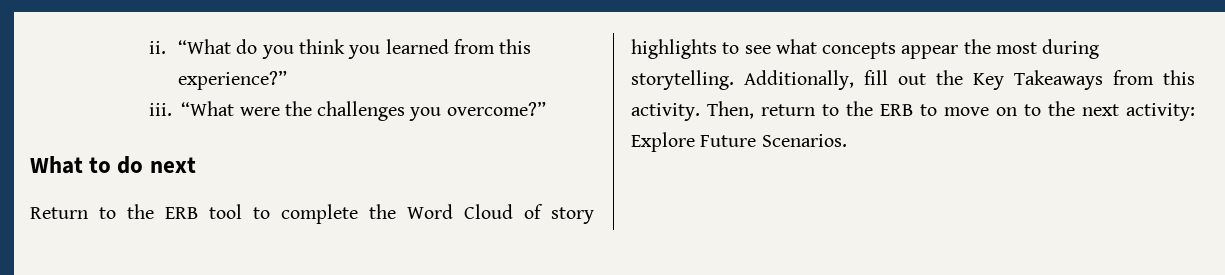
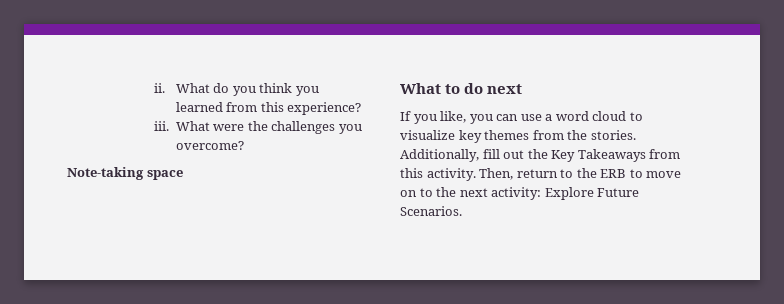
[178,39,232,54] “What -> [175,83,210,93] What
[178,70,288,90] experience?” -> [287,102,362,115] experience?
[181,101,235,116] “What -> [175,121,210,131] What
[446,101,546,116] overcome?” -> [175,141,244,150] [67,167,183,180] overcome? // Note-taking space
[30,204,594,224] [631,39,1100,59] [631,70,734,90] Return to the ERB tool to complete the Word Cloud of story highlights to see what concepts appear the most during storytelling. -> [400,111,643,124] [400,130,636,143] If you like, you can use a word cloud to visualize key themes from the stories.

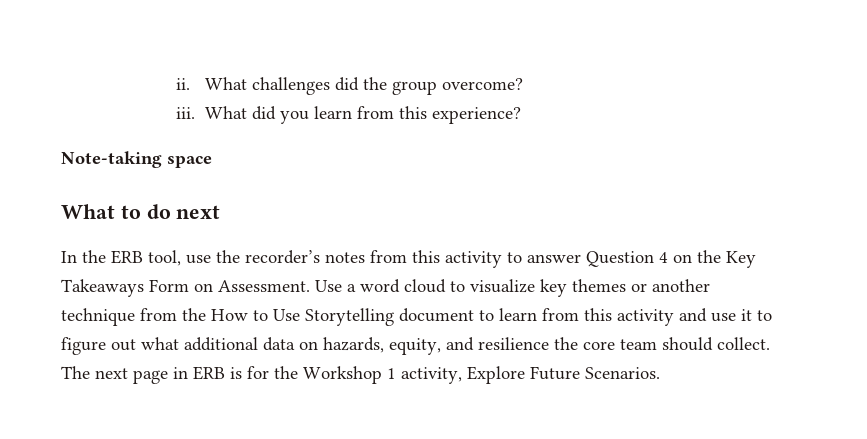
[213,83,319,96] [175,102,362,115] [154,121,362,134] [175,141,244,150] do you think you learned from this experience? // iii. What were the challenges you overcome? -> [252,77,524,95] [176,106,522,124] challenges did the group overcome? // iii. What did you learn from this experience?
[400,111,542,124] If you like, you can use -> [61,250,756,268] [61,279,342,297] In the ERB tool, use the recorder’s notes from this activity to answer Question 4 on the Key Takeaways Form on Assessment. Use
[532,130,636,140] [400,149,681,162] [400,168,682,181] [400,187,542,200] from the stories. Additionally, fill out the Key Takeaways from this activity. Then, return to the ERB to move on to the next activity: -> [631,279,710,292] [61,308,772,326] [61,337,770,355] [61,366,462,384] or another technique from the How to Use Storytelling document to learn from this activity and use it to figure out what additional data on hazards, equity, and resilience the core team should collect. The next page in ERB is for the Workshop 1 activity,

